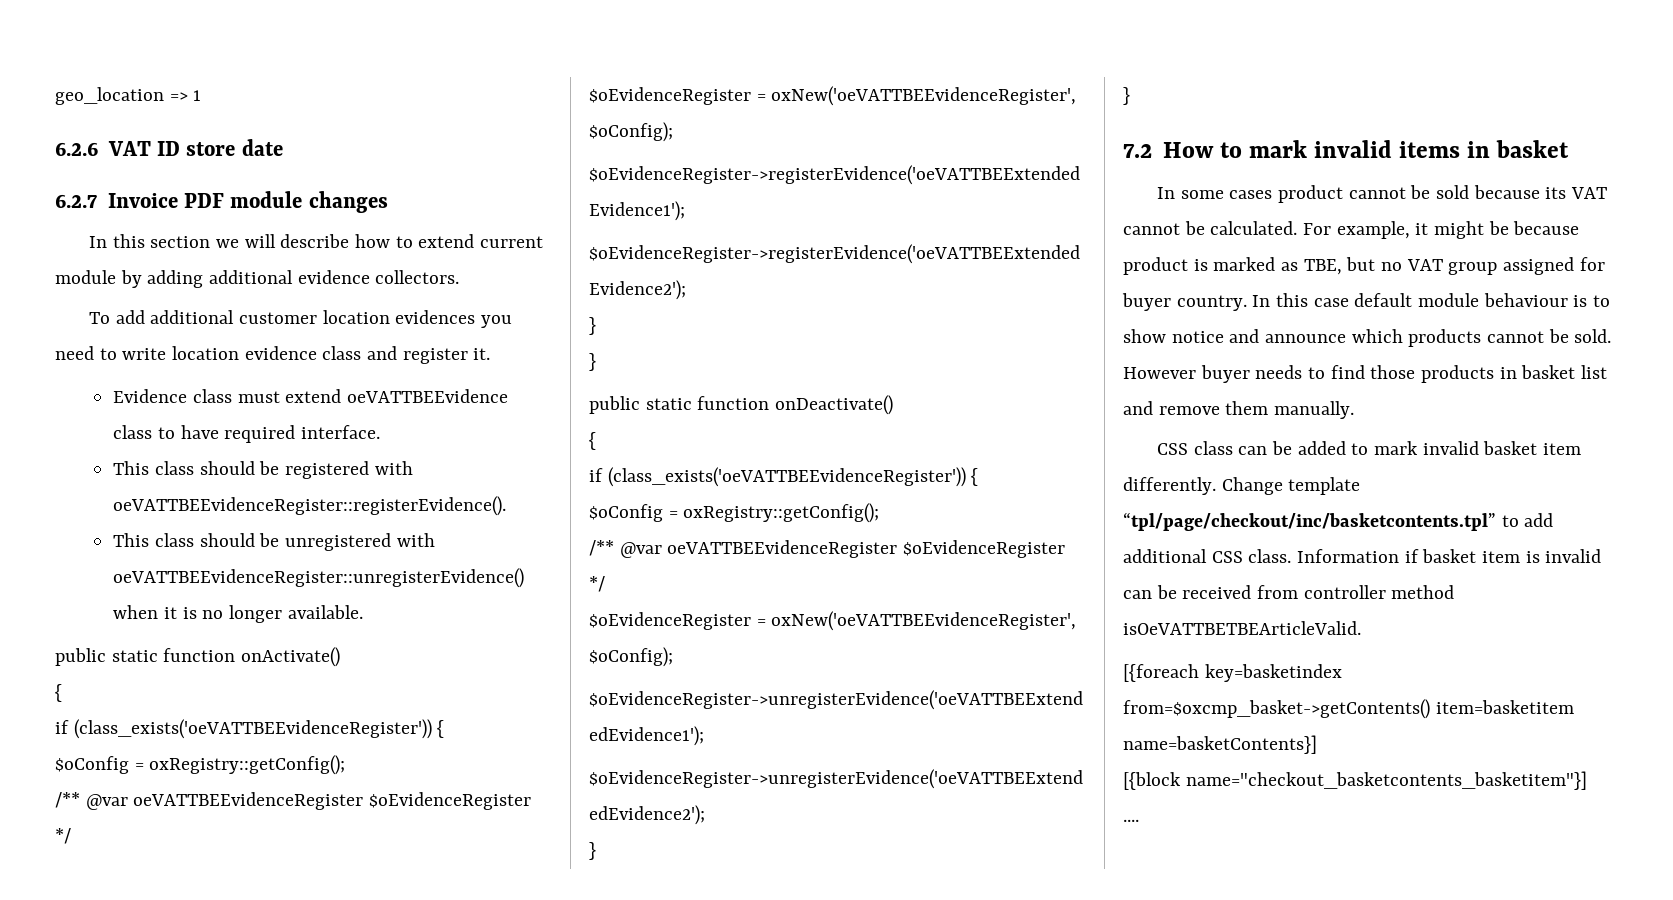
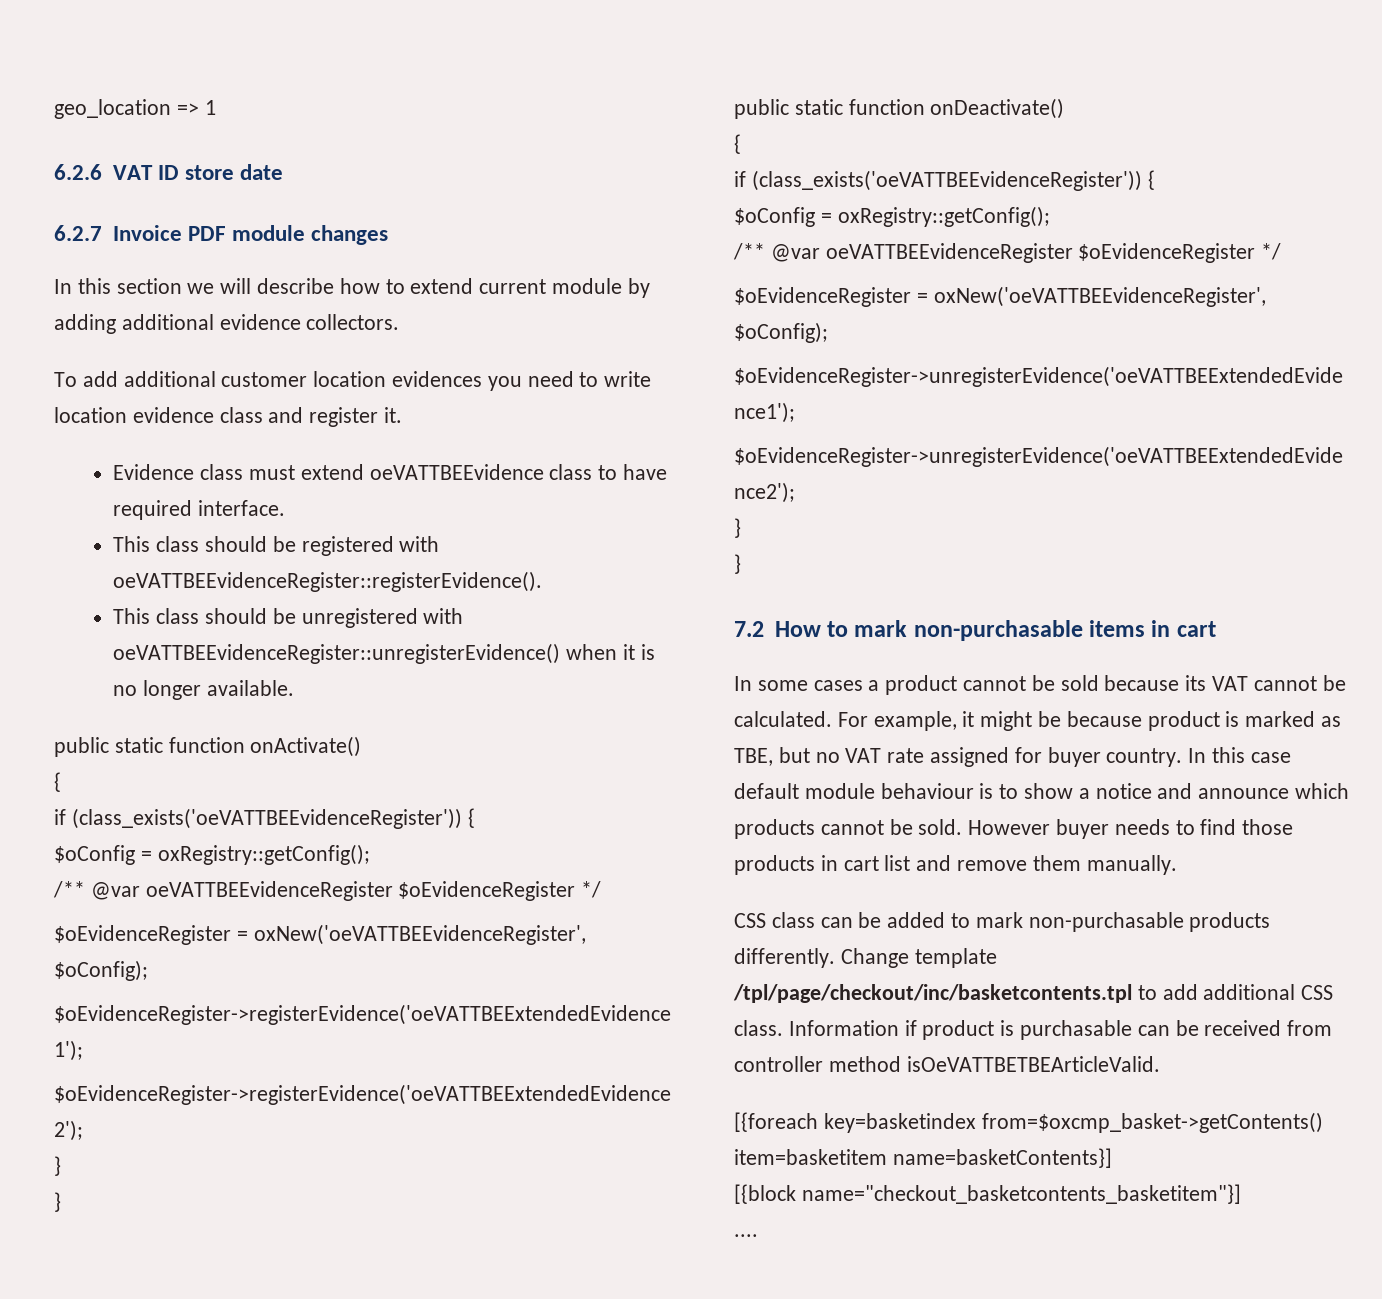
[1313,140,1392,158] invalid -> [913,620,1083,641] non-purchasable
[1496,140,1570,158] basket -> [1176,621,1216,637] cart
(1273, 194) none -> [868,680,880,691] a
[1448,262,1498,275] group -> [887,748,925,763] rate
(1166, 336) none -> [1078,788,1090,799] a
[1521,365,1576,379] basket -> [843,856,879,871] cart
[1422,441,1582,455] invalid basket item -> [1028,912,1271,932] non-purchasable products
[1123,512,1496,531] “tpl/page/checkout/inc/basketcontents.tpl” -> [733,984,1132,1003] /tpl/page/checkout/inc/basketcontents.tpl
[1422,549,1602,563] basket item is invalid -> [922,1020,1133,1040] product is purchasable

